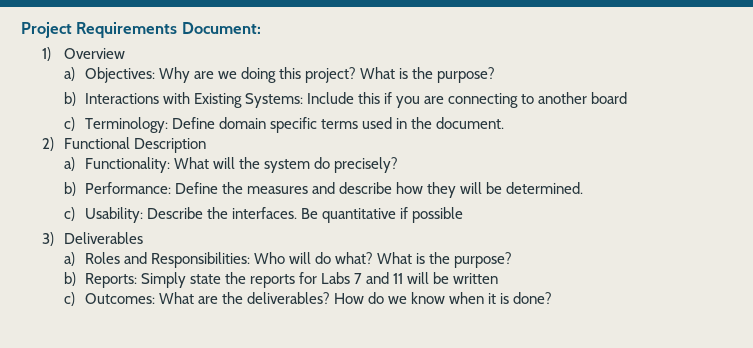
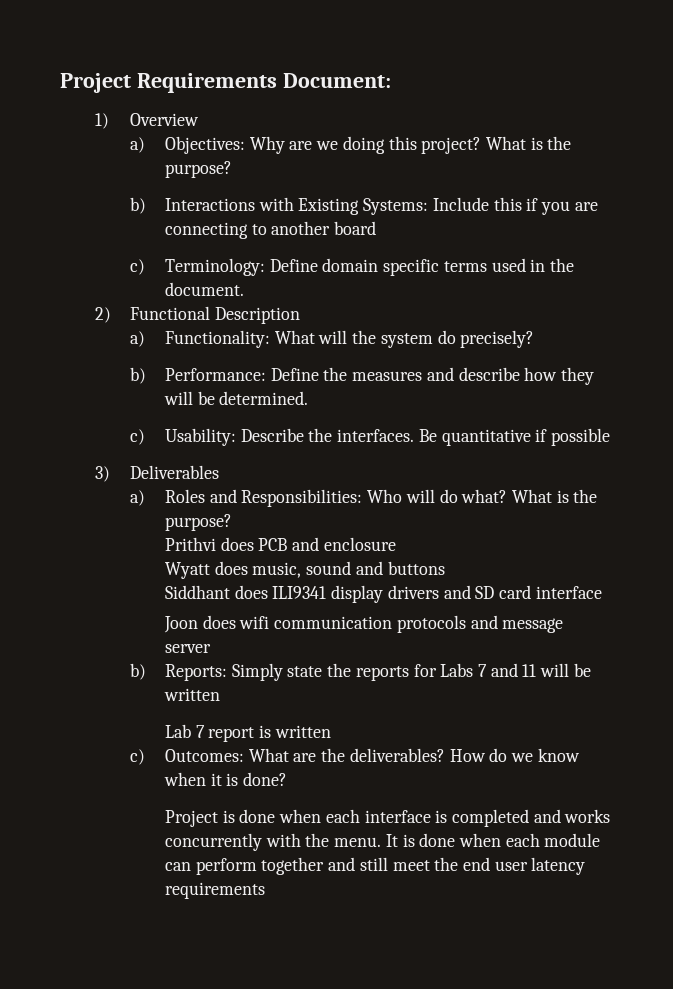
(513, 260) none -> [164,537,396,551] [164,561,445,579] [164,585,602,603] [163,615,564,633] [164,644,211,653] // Prithvi does PCB and enclosure // Wyatt does music, sound and buttons // Siddhant does ILI9341 display drivers and SD card interface // Joon does wifi communication protocols and message server
(499, 278) none -> [164,724,331,742] // Lab 7 report is written
(553, 298) none -> [164,809,611,827] [164,833,601,851] [164,857,586,875] [164,882,265,899] // Project is done when each interface is completed and works concurrently with the menu. It is done when each module can perform together and still meet the end user latency requirements

